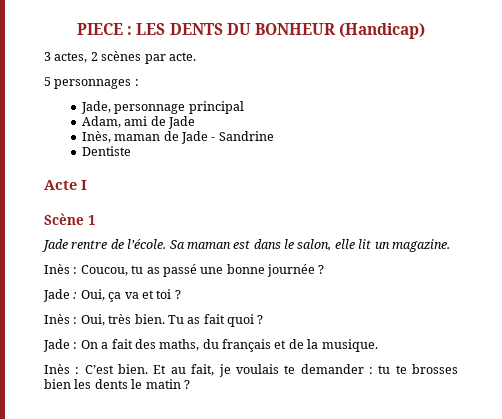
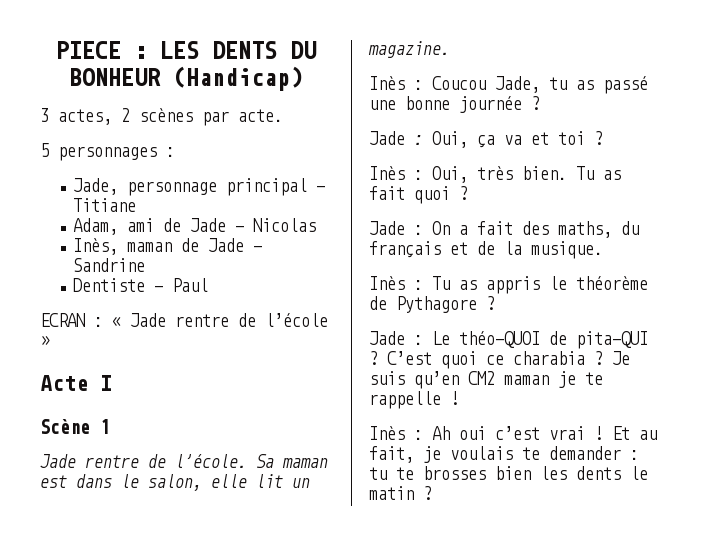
(244, 107) none -> [316,186,326,192] [73,198,137,212] - Titiane
(196, 122) none -> [235,218,317,232] - Nicolas
(131, 151) none -> [154,278,209,292] [40,313,328,327] [40,336,50,346] - Paul // ECRAN : « Jade rentre de l’école »
[80,265,128,276] Coucou, -> [432,76,540,93] Coucou Jade,
[84,364,149,374] C’est bien. -> [432,276,648,294] [369,296,495,313] [369,331,648,349] [369,351,630,369] [369,371,603,389] [369,391,459,409] [369,426,603,440] Tu as appris le théorème de Pythagore ? // Jade : Le théo-QUOI de pita-QUI ? C’est quoi ce charabia ? Je suis qu’en CM2 maman je te rappelle ! // Inès : Ah oui c’est vrai !

